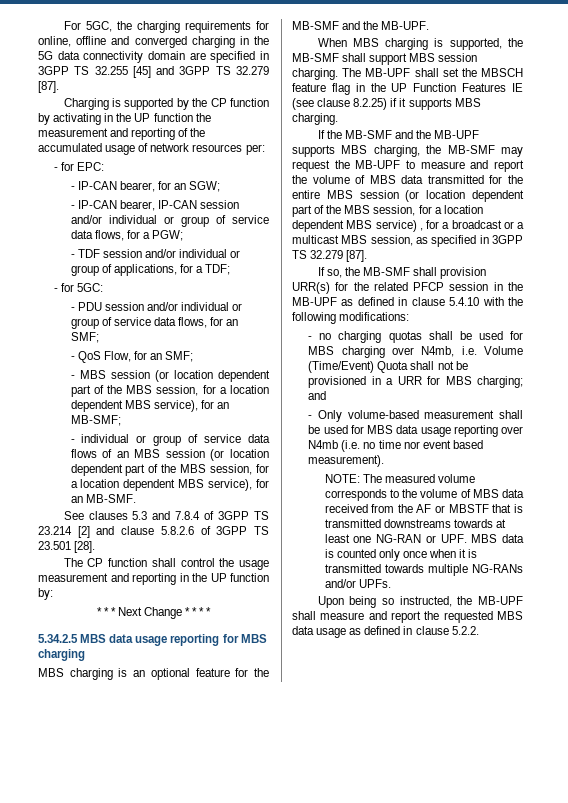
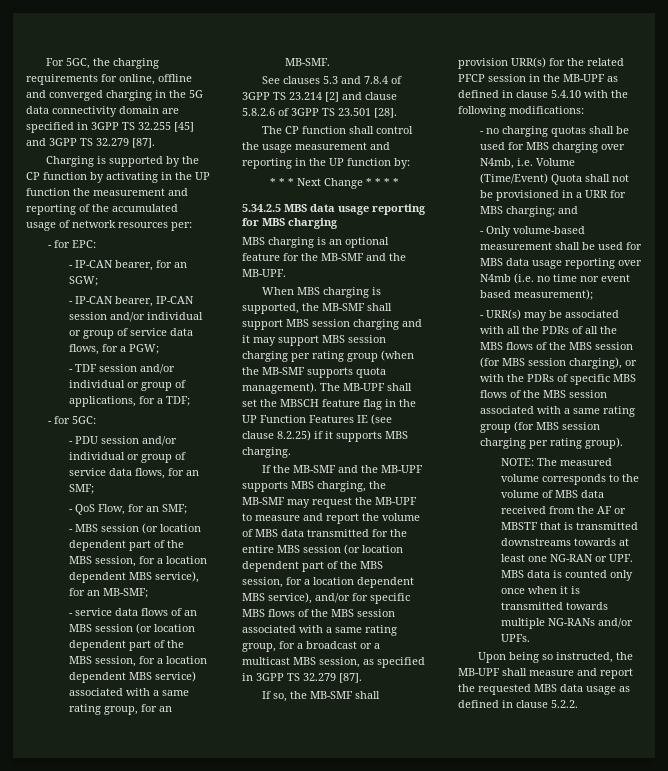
[81,434,199,446] individual or group of -> (74, 614) none
[208,479,253,491] service), -> [155,671,197,682] [69,688,190,696] [69,704,139,715] service) associated with a same rating group,
[292,68,338,80] charging. -> [353,319,422,330] [242,335,386,346] [242,350,414,362] [242,367,386,378] [242,382,317,394] charging and it may support MBS session charging per rating group (when the MB-SMF supports quota management).
[375,220,423,232] service) , -> [268,592,410,604] [242,609,395,617] [242,625,397,636] [242,643,276,652] service), and/or for specific MBS flows of the MBS session associated with a same rating group,
[308,455,385,467] measurement). -> [513,289,593,300] [479,309,619,321] [479,326,617,334] [479,342,633,350] [479,357,637,369] [479,374,636,385] [479,390,607,398] [479,406,635,417] [479,421,600,433] [479,437,623,449] measurement); // - URR(s) may be associated with all the PDRs of all the MBS flows of the MBS session (for MBS session charging), or with the PDRs of specific MBS flows of the MBS session associated with a same rating group (for MBS session charging per rating group).

